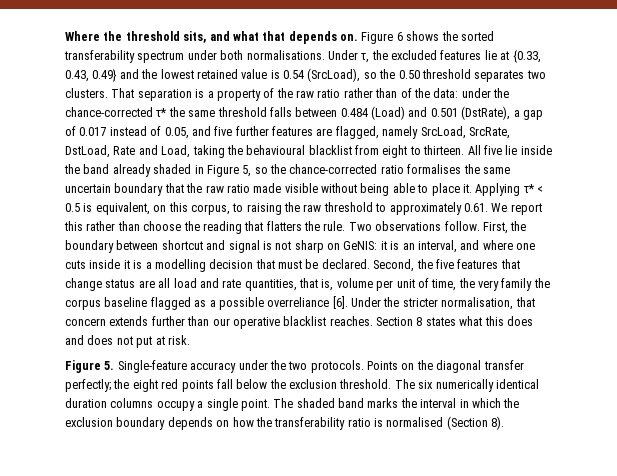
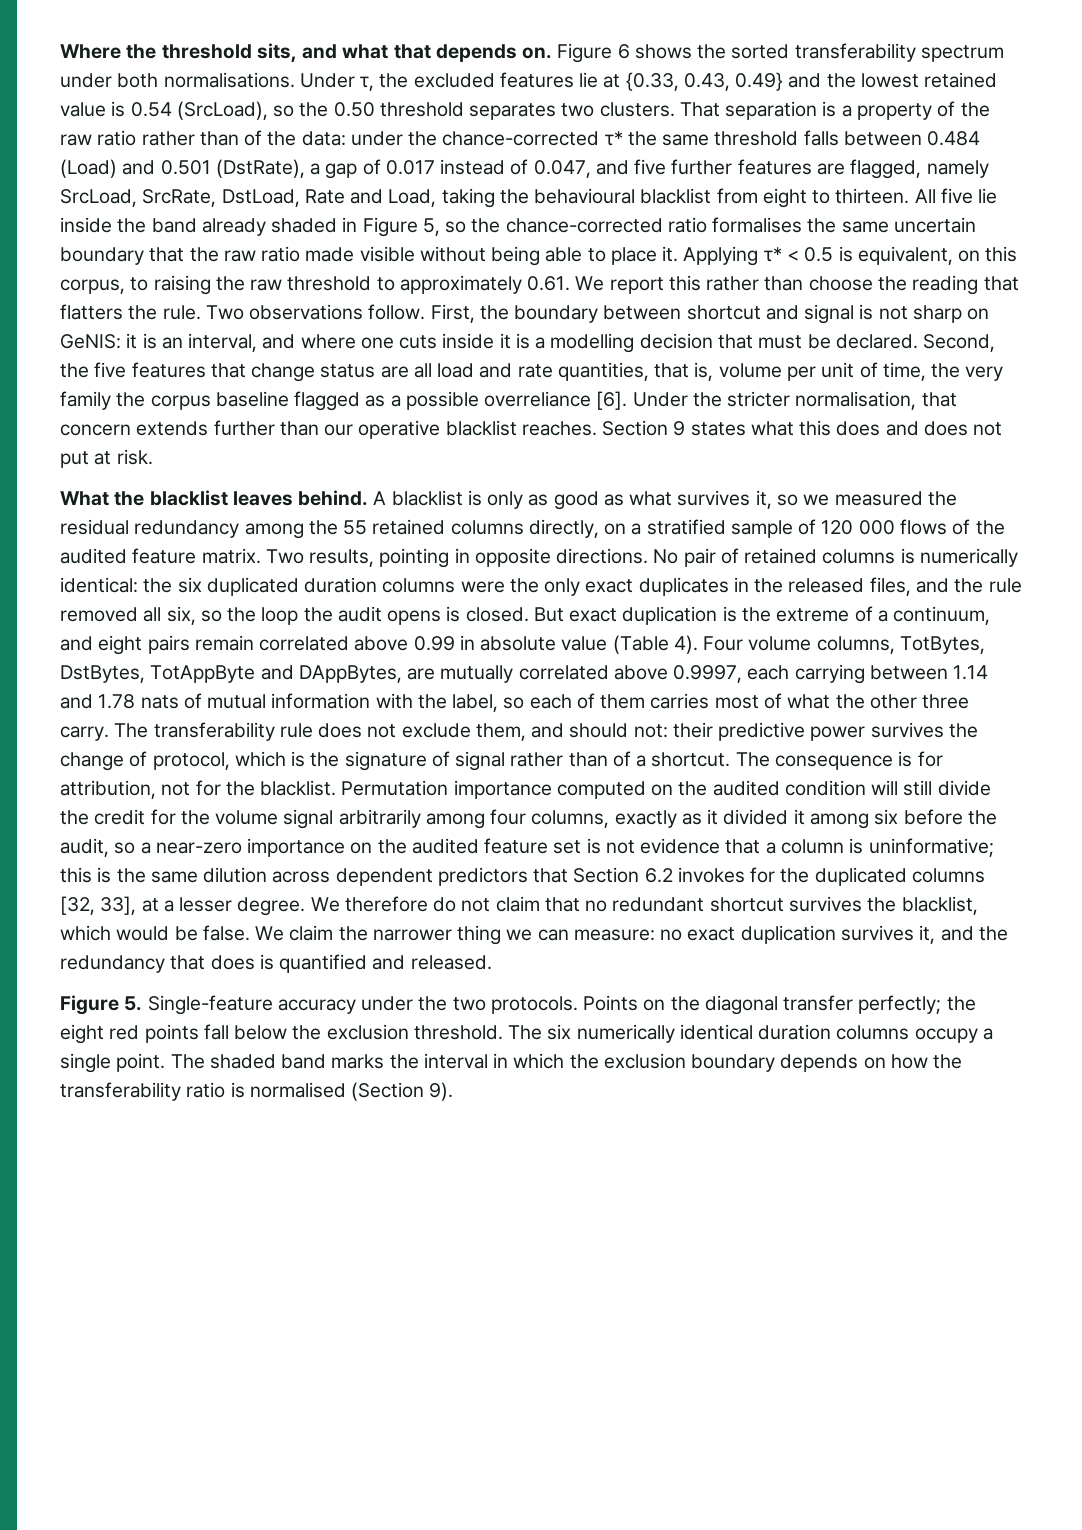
[164,127,189,139] 0.05, -> [533,160,591,178] 0.047,
[416,317,423,326] 8 -> [673,421,686,436] 9
(190, 340) none -> [60,490,957,510] [60,519,1005,539] [60,548,1018,568] [60,577,1022,596] [60,606,991,625] [60,635,985,655] [60,664,989,684] [60,693,970,712] [60,722,978,741] [60,751,943,771] [60,780,991,799] [60,809,997,829] [60,838,994,857] [60,867,985,886] [60,896,978,916] [60,925,1008,945] [60,954,492,973] // What the blacklist leaves behind. A blacklist is only as good as what survives it, so we measured the residual redundancy among the 55 retained columns directly, on a stratified sample of 120 000 flows of the audited feature matrix. Two results, pointing in opposite directions. No pair of retained columns is numerically identical: the six duplicated duration columns were the only exact duplicates in the released files, and the rule removed all six, so the loop the audit opens is closed. But exact duplication is the extreme of a continuum, and eight pairs remain correlated above 0.99 in absolute value (Table 4). Four volume columns, TotBytes, DstBytes, TotAppByte and DAppBytes, are mutually correlated above 0.9997, each carrying between 1.14 and 1.78 nats of mutual information with the label, so each of them carries most of what the other three carry. The transferability rule does not exclude them, and should not: their predictive power survives the change of protocol, which is the signature of signal rather than of a shortcut. The consequence is for attribution, not for the blacklist. Permutation importance computed on the audited condition will still divide the credit for the volume signal arbitrarily among four columns, exactly as it divided it among six before the audit, so a near-zero importance on the audited feature set is not evidence that a column is uninformative; this is the same dilution across dependent predictors that Section 6.2 invokes for the duplicated columns [32, 33], at a lesser degree. We therefore do not claim that no redundant shortcut survives the blacklist, which would be false. We claim the narrower thing we can measure: no exact duplication survives it, and the redundancy that does is quantified and released.
[491,416,505,430] 8). -> [429,1082,454,1101] 9).

